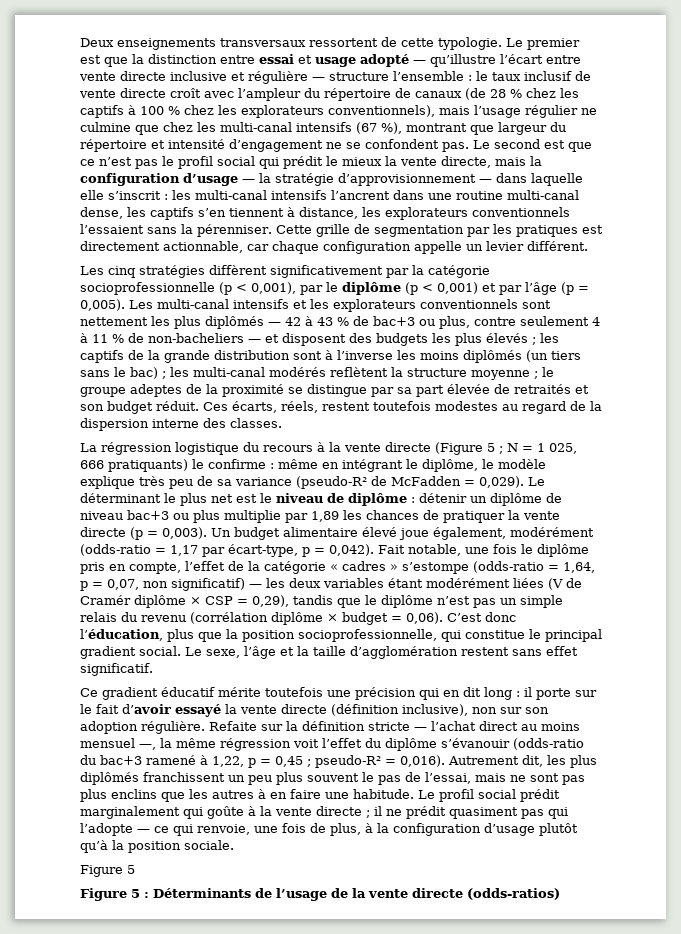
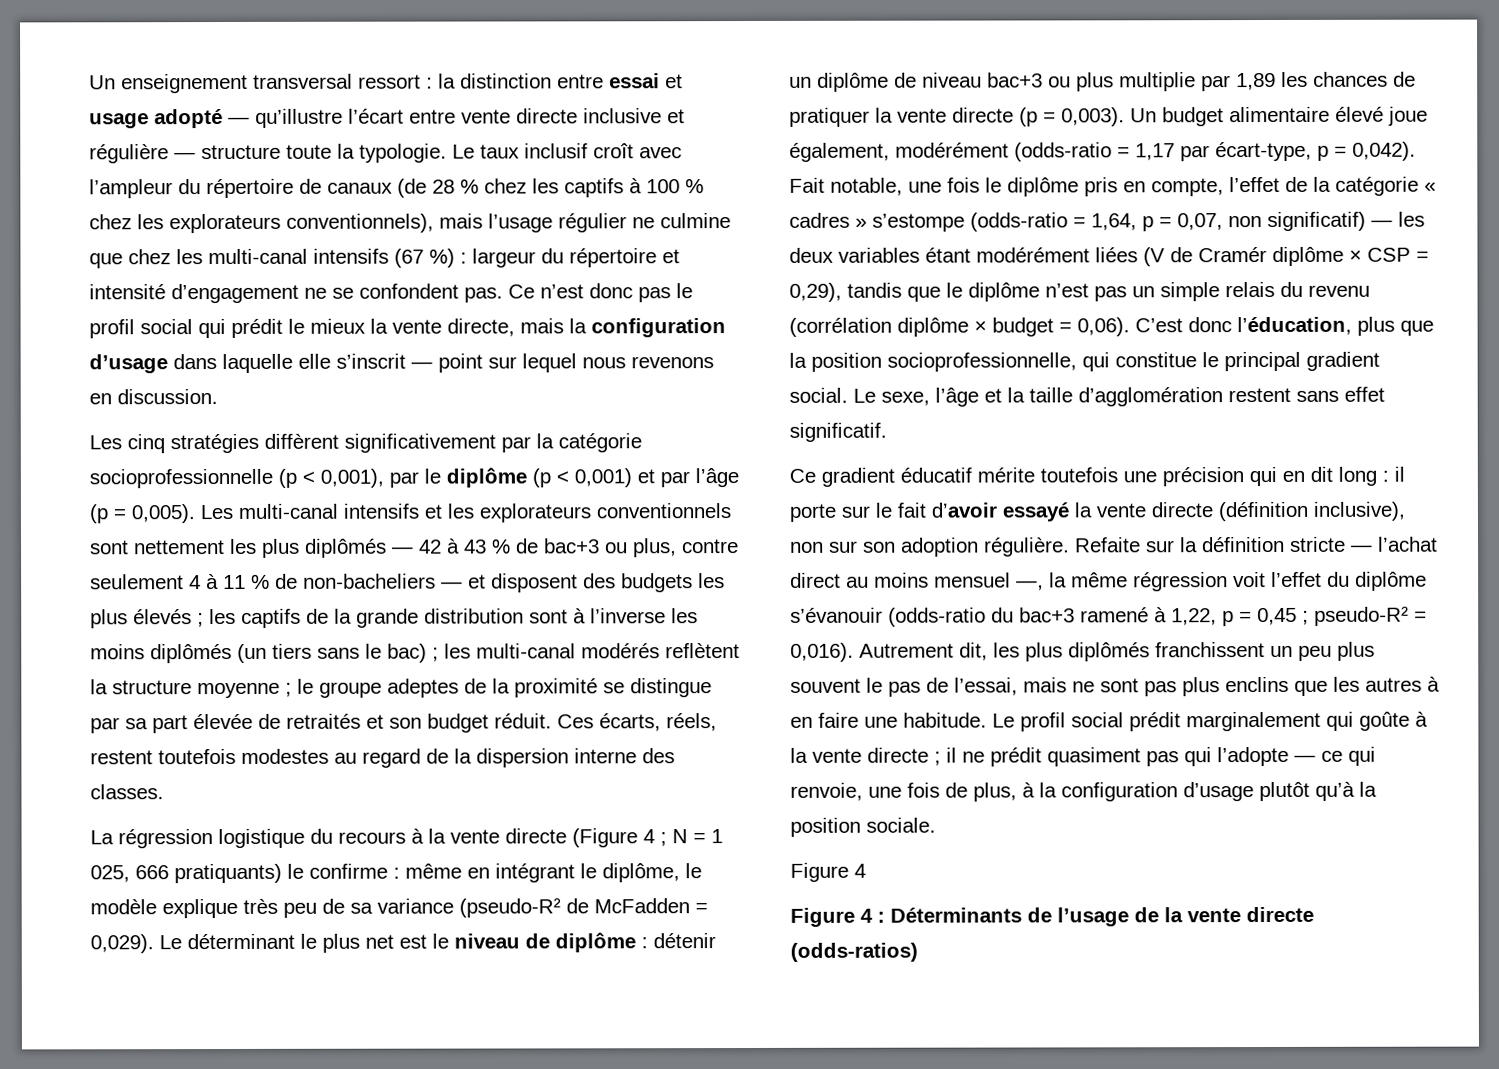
[80,37,580,50] [80,55,128,67] Deux enseignements transversaux ressortent de cette typologie. Le premier est que -> [89,73,433,94] Un enseignement transversal ressort :
[393,71,591,81] [79,88,166,98] l’ensemble : le taux inclusif de vente directe -> [286,143,588,163] toute la typologie. Le taux inclusif
[381,122,494,135] %), montrant que -> [429,248,467,268] %) :
[473,139,592,152] [80,157,132,166] Le second est que ce n’est -> [508,283,633,299] Ce n’est donc
[242,173,583,186] [80,190,579,200] [80,207,570,220] [80,224,603,237] [80,241,588,254] — la stratégie d’approvisionnement — dans laquelle elle s’inscrit : les multi-canal intensifs l’ancrent dans une routine multi-canal dense, les captifs s’en tiennent à distance, les explorateurs conventionnels l’essaient sans la pérenniser. Cette grille de segmentation par les pratiques est directement actionnable, car chaque configuration appelle un levier différent. -> [173,353,714,374] [89,389,218,405] dans laquelle elle s’inscrit — point sur lequel nous revenons en discussion.
[487,443,495,452] 5 -> [643,829,655,844] 4
[127,865,135,874] [80,888,140,901] 5 // Figure 5 -> [854,863,866,878] [790,907,873,927] 4 // Figure 4

